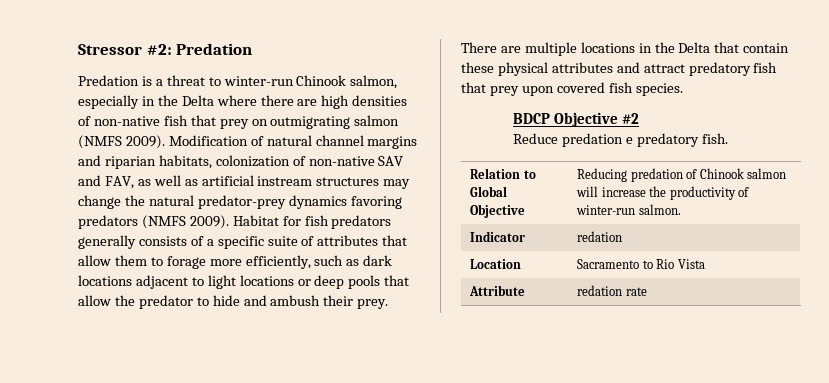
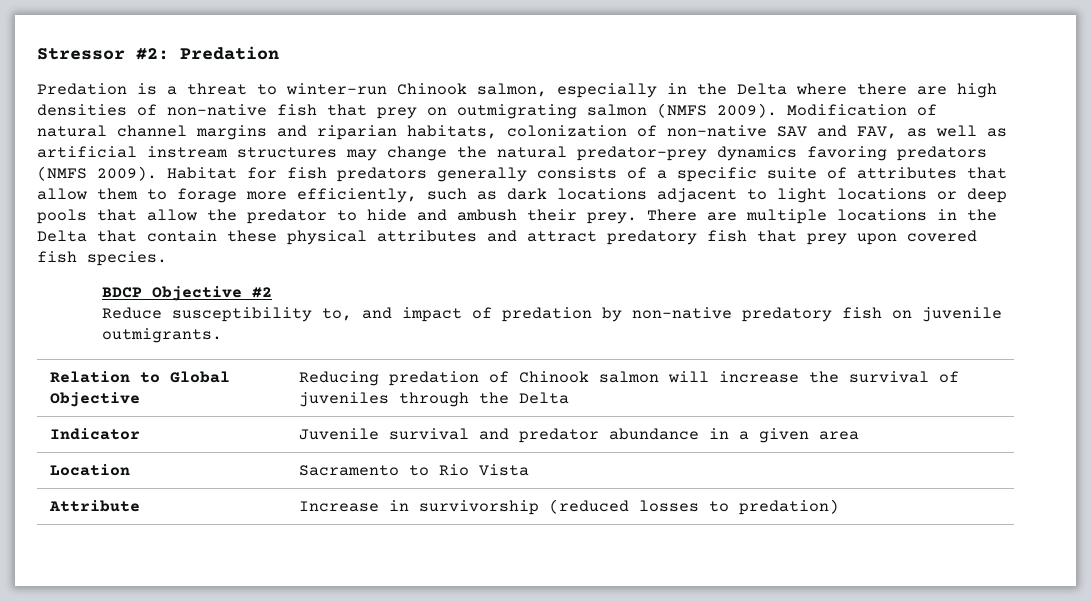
[561,133,728,147] predation e predatory fish. -> [172,307,1003,322] [102,328,223,343] susceptibility to, and impact of predation by non-native predatory fish on juvenile outmigrants.
[669,186,750,200] [576,204,681,215] [470,231,526,242] [577,231,623,242] productivity of winter-run salmon. // Indicator | redation -> [848,371,959,383] [298,392,569,407] [49,428,140,440] [298,428,859,443] survival of juveniles through the Delta // Indicator | Juvenile survival and predator abundance in a given area
[577,285,647,296] redation rate -> [298,499,839,515] Increase in survivorship (reduced losses to predation)

